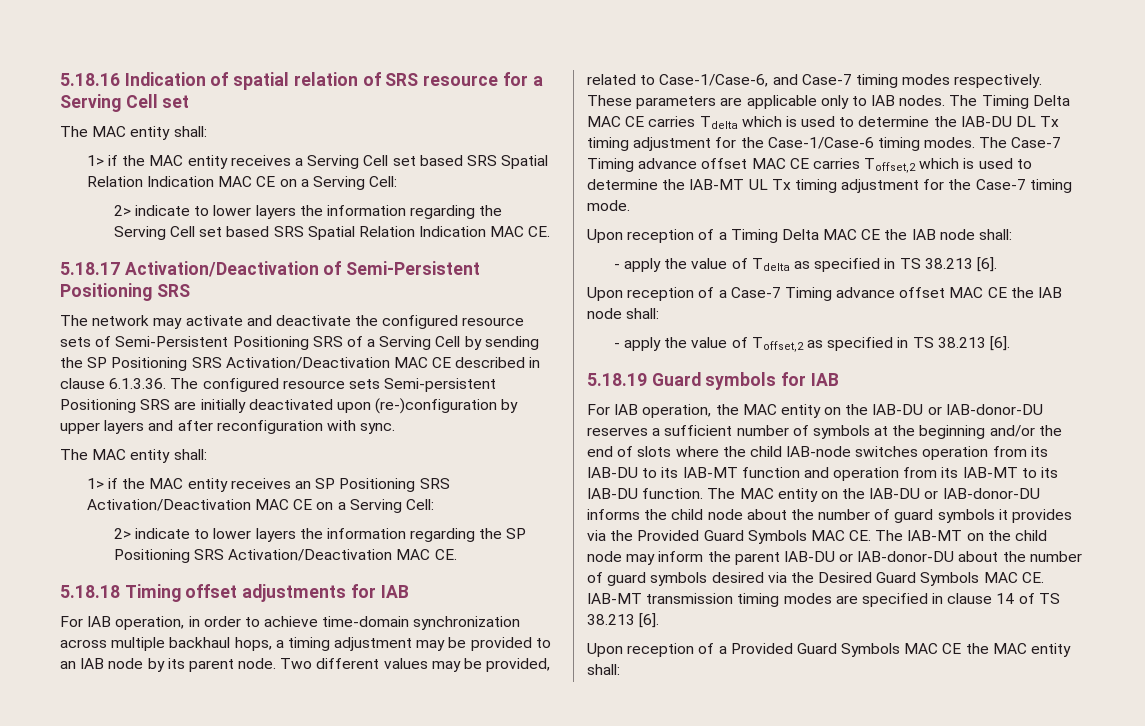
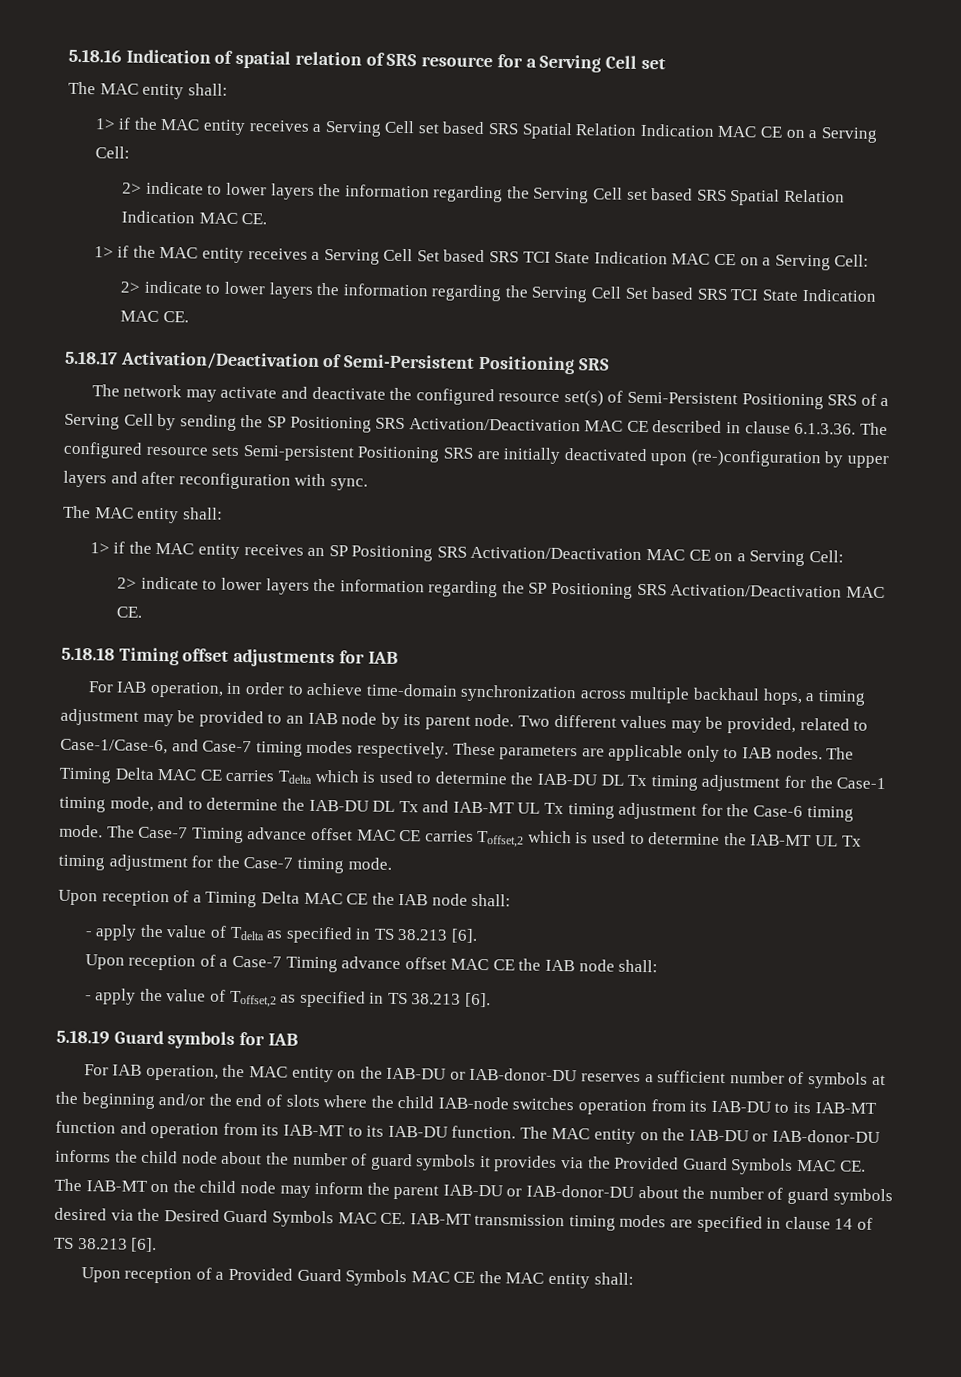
(551, 231) none -> [93,245,870,271] [120,280,876,303] [120,310,189,323] // 1> if the MAC entity receives a Serving Cell Set based SRS TCI State Indication MAC CE on a Serving Cell: // 2> indicate to lower layers the information regarding the Serving Cell Set based SRS TCI State Indication MAC CE.
[60,337,91,347] sets -> [563,390,604,407] set(s)
[767,137,976,151] Case-1/Case-6 timing modes. -> [836,777,887,790] [59,796,854,822] [59,824,103,838] Case-1 timing mode, and to determine the IAB-DU DL Tx and IAB-MT UL Tx timing adjustment for the Case-6 timing mode.

